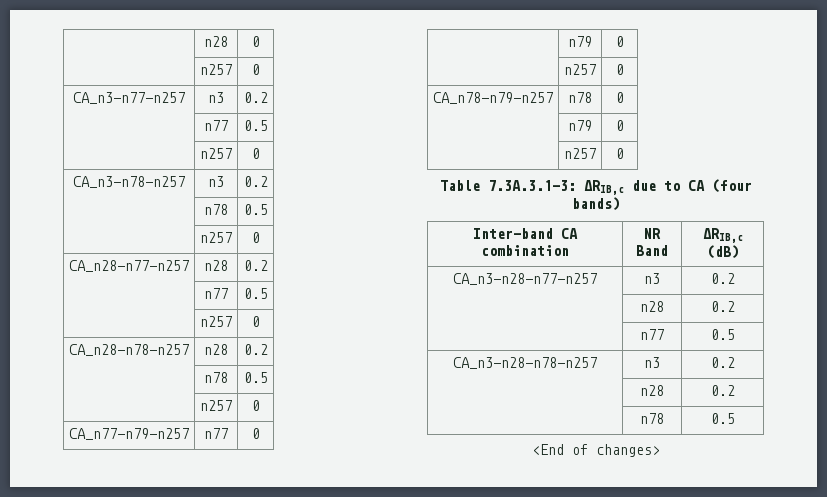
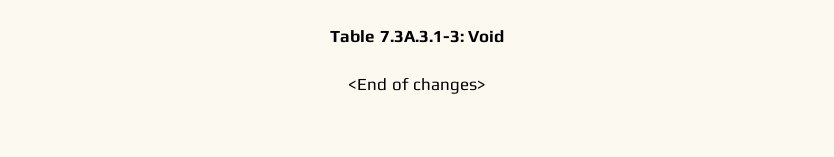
[204,36,228,47] [251,36,260,47] [200,64,232,75] [251,64,260,75] [73,92,185,104] [208,92,224,103] [243,92,268,103] [204,120,228,131] [243,120,268,131] [200,148,232,159] [251,148,260,159] [73,176,185,188] [208,176,224,187] [243,176,268,187] [204,204,228,215] [243,204,268,215] [200,232,232,243] [251,232,260,243] [69,260,189,272] [204,260,228,271] [243,260,268,271] [204,288,228,299] [243,288,268,299] [200,316,232,327] [251,316,260,327] [69,344,189,356] [204,344,228,355] [243,344,268,355] [204,372,228,383] [243,372,268,383] [200,400,232,411] [251,400,260,411] [69,428,189,440] [204,428,228,439] [251,428,260,439] [568,36,592,47] [615,36,624,47] [564,64,596,75] [615,64,624,75] [433,92,553,104] [568,92,592,103] [615,92,624,103] [568,120,592,131] [615,120,624,131] [564,148,596,159] [615,148,624,159] [439,179,752,195] [571,197,620,211] [473,228,578,239] [481,245,569,256] [644,228,661,239] [636,245,668,256] [702,228,743,243] [706,245,739,259] [453,273,597,285] [644,273,660,284] [710,273,735,284] [640,301,664,312] [710,301,735,312] [640,329,664,340] [710,329,735,340] [453,357,597,369] [644,357,660,368] [710,357,735,368] [640,385,664,396] [710,385,735,396] [640,413,664,424] [710,413,735,424] | n28 | 0 // | n257 | 0 // CA_n3-n77-n257 | n3 | 0.2 // | n77 | 0.5 // | n257 | 0 // CA_n3-n78-n257 | n3 | 0.2 // | n78 | 0.5 // | n257 | 0 // CA_n28-n77-n257 | n28 | 0.2 // | n77 | 0.5 // | n257 | 0 // CA_n28-n78-n257 | n28 | 0.2 // | n78 | 0.5 // | n257 | 0 // CA_n77-n79-n257 | n77 | 0 // | n79 | 0 // | n257 | 0 // CA_n78-n79-n257 | n78 | 0 // | n79 | 0 // | n257 | 0 // Table 7.3A.3.1-3: ΔRIB,c due to CA (four bands) // Inter-band CA combination | NR Band | ΔRIB,c (dB) // CA_n3-n28-n77-n257 | n3 | 0.2 // | n28 | 0.2 // | n77 | 0.5 // CA_n3-n28-n78-n257 | n3 | 0.2 // | n28 | 0.2 // | n78 | 0.5 -> [329,30,505,43] Table 7.3A.3.1-3: Void

